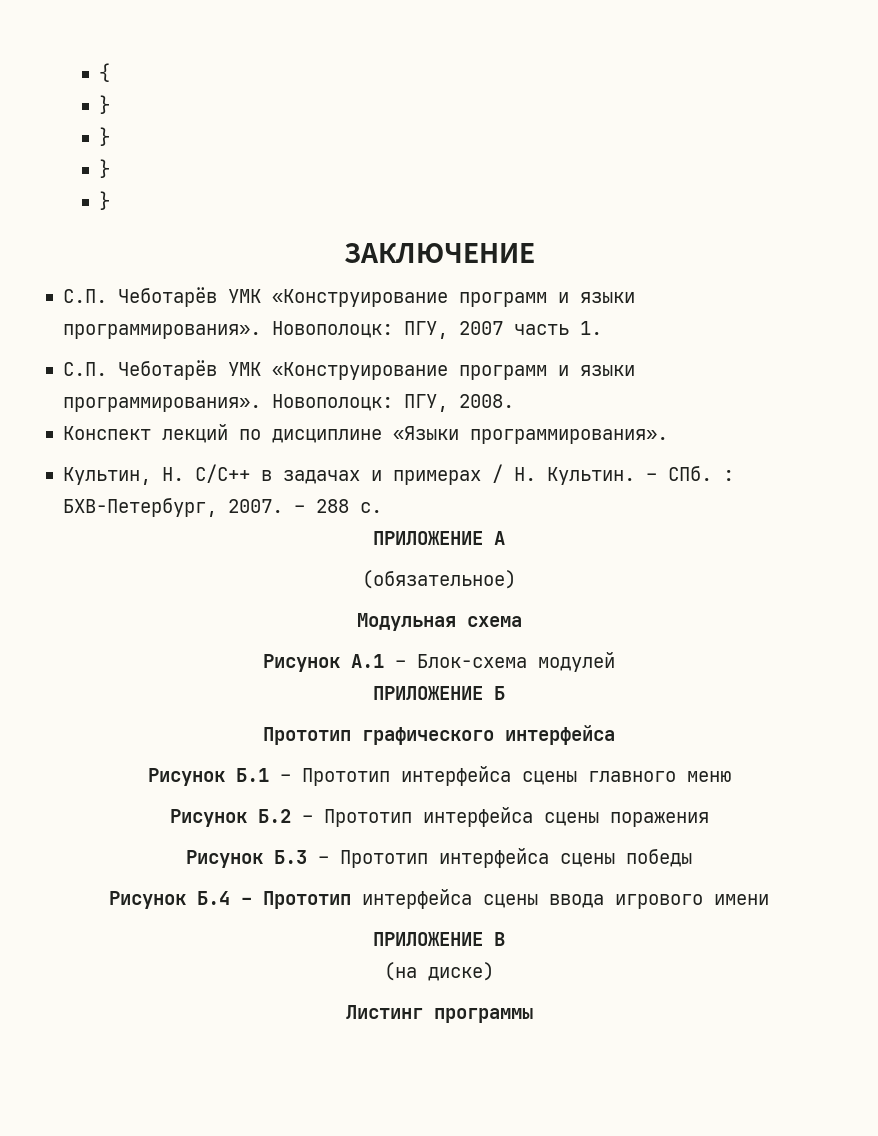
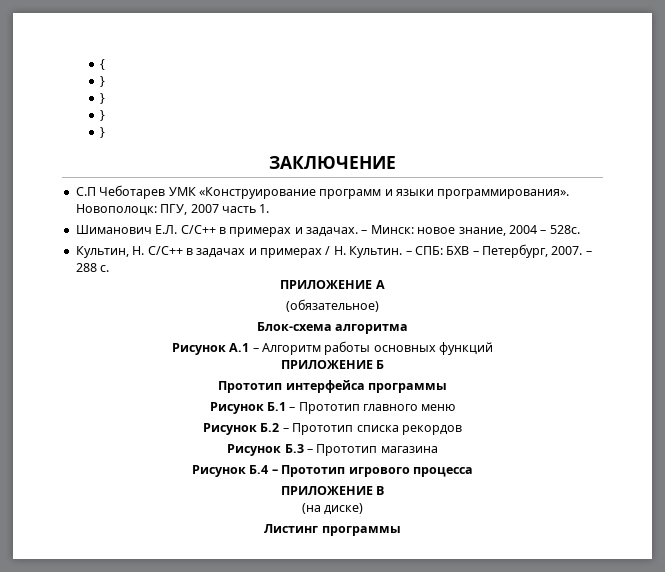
[62,287,217,307] С.П. Чеботарёв -> [75,185,166,199] С.П Чеботарев
[62,360,635,380] [62,394,514,412] [62,424,668,444] С.П. Чеботарёв УМК «Конструирование программ и языки программирования». Новополоцк: ПГУ, 2008. // Конспект лекций по дисциплине «Языки программирования». -> [75,225,580,237] Шиманович Е.Л. С/С++ в примерах и задачах. – Минск: новое знание, 2004 – 528с.
[667,466,734,481] [62,498,217,517] СПб. : БХВ-Петербург, -> [414,244,548,258] СПБ: БХВ – Петербург,
[356,613,522,631] Модульная схема -> [256,322,409,334] Блок-схема алгоритма
[417,652,615,672] Блок-схема модулей -> [262,341,494,355] Алгоритм работы основных функций
[362,725,615,745] графического интерфейса -> [285,380,447,393] интерфейса программы
[400,766,577,786] интерфейса сцены -> (360, 408) none
[422,807,709,827] интерфейса сцены поражения -> [356,425,462,435] списка рекордов
[439,848,692,868] интерфейса сцены победы -> [380,446,438,453] магазина
[362,889,769,909] интерфейса сцены ввода игрового имени -> [348,467,473,477] игрового процесса

